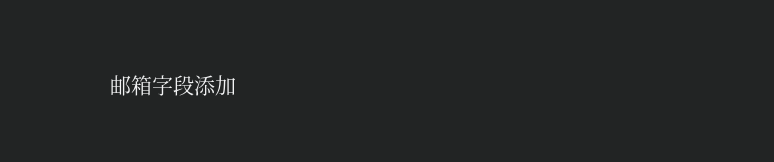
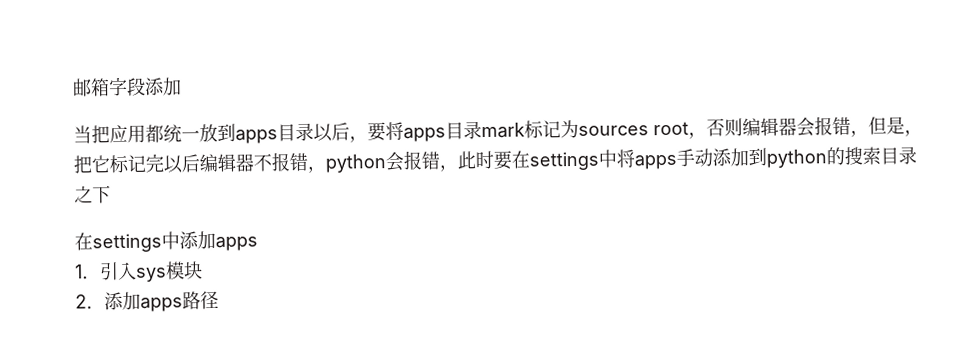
(236, 85) none -> [73,116,923,144] [73,146,917,174] [74,185,111,204] [74,230,258,253] [74,261,203,282] [75,290,219,312] // 当把应用都统一放到apps目录以后，要将apps目录mark标记为sources root，否则编辑器会报错，但是，把它标记完以后编辑器不报错，python会报错，此时要在settings中将apps手动添加到python的搜索目录之下 // 在settings中添加apps // 1．引入sys模块 // 2．添加apps路径

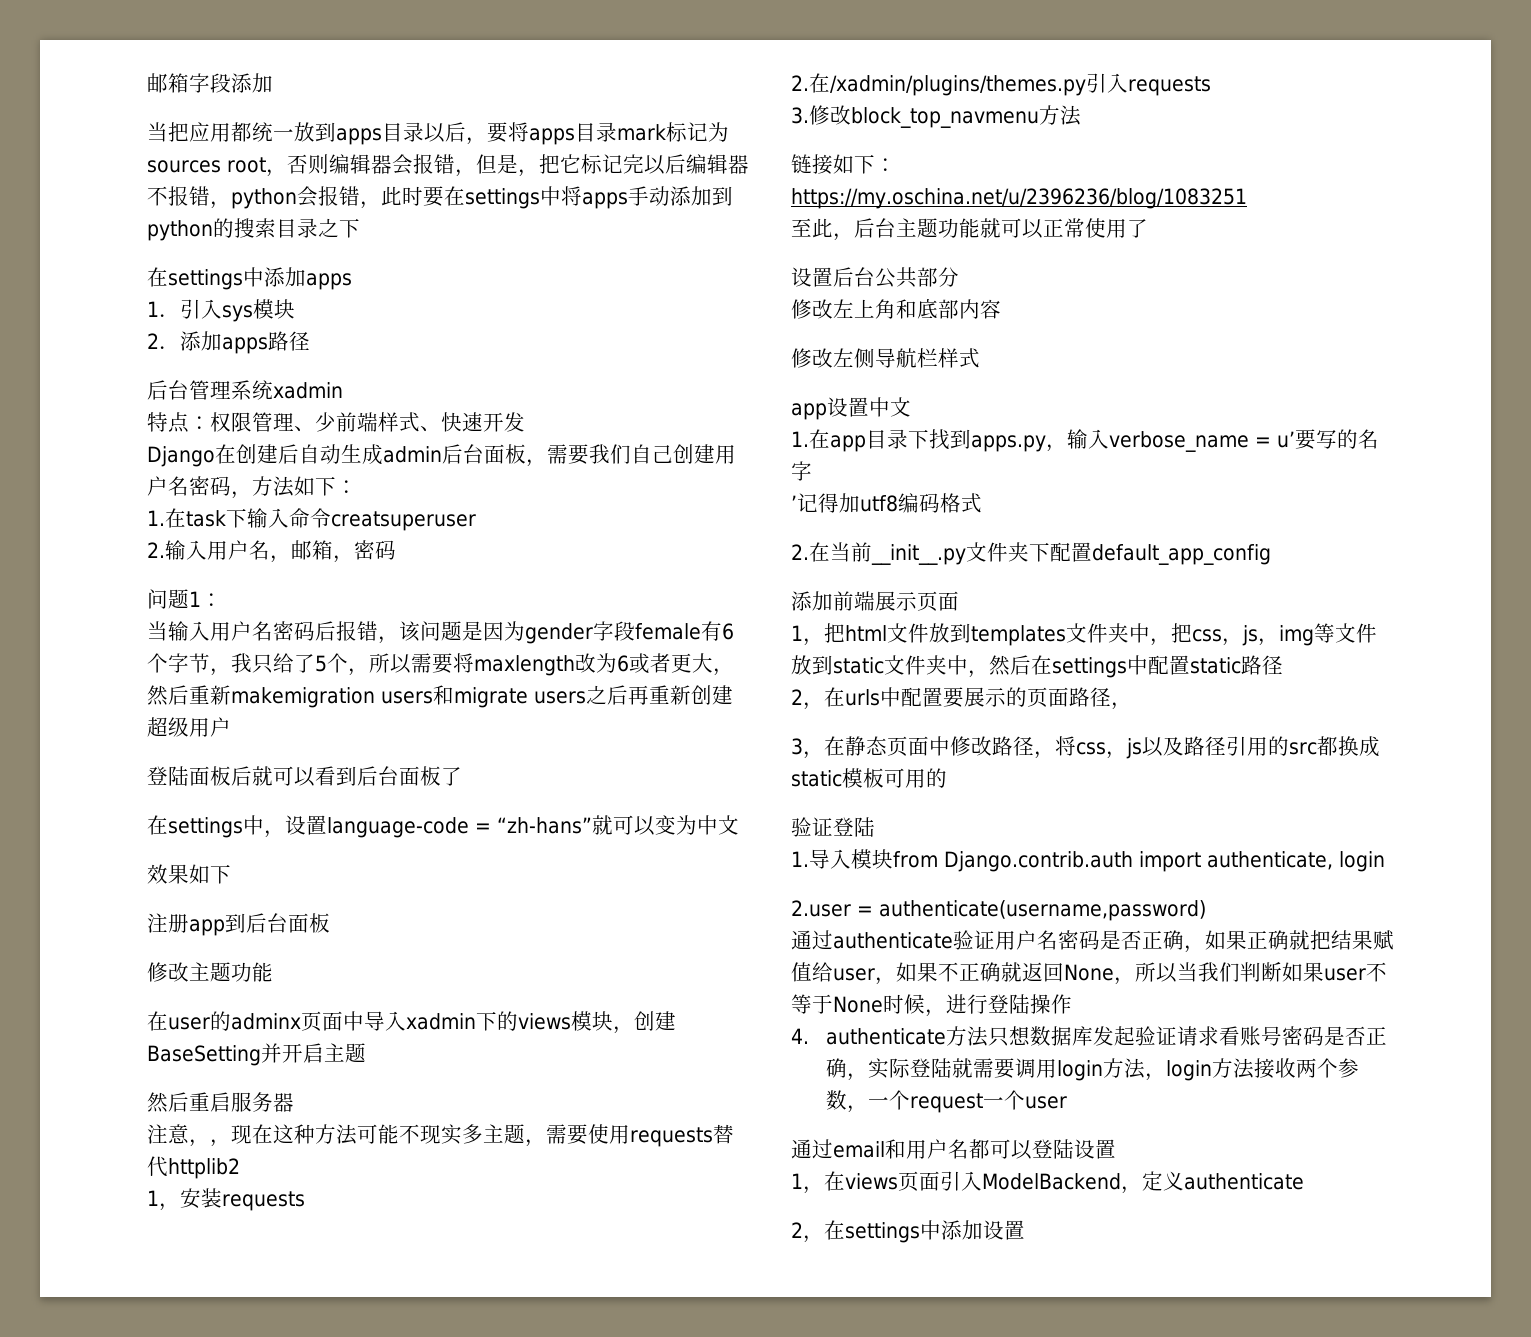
(219, 300) none -> [147,380,343,400] [147,412,525,433] [147,444,736,467] [147,476,357,499] [147,508,476,531] [147,540,396,563] [147,589,222,609] [147,621,734,644] [147,653,734,676] [147,685,733,708] [147,717,231,737] [147,766,462,787] [147,815,739,838] [147,864,231,884] [147,913,330,936] [147,962,273,982] [147,1011,676,1034] [147,1043,366,1066] [147,1092,294,1113] [147,1124,734,1147] [147,1156,240,1179] [147,1188,305,1211] [791,73,1211,96] [791,105,1081,128] [791,154,896,175] [791,188,1247,209] [791,218,1148,241] [791,267,959,288] [791,299,1001,319] [791,348,980,368] [791,397,911,420] [791,429,1379,452] [791,461,812,481] [791,493,982,513] [791,542,1271,565] [791,591,959,611] [791,623,1377,646] [791,655,1283,678] [791,687,1132,710] [791,736,1380,759] [791,768,947,788] [791,817,875,837] [791,849,1385,872] [791,900,1206,921] [791,930,1394,953] [791,962,1387,985] [791,994,1072,1017] [791,1026,1387,1047] [825,1058,1359,1081] [825,1090,1067,1113] [791,1139,1116,1160] [791,1171,1304,1194] [791,1220,1025,1243] // 后台管理系统xadmin // 特点：权限管理、少前端样式、快速开发 // Django在创建后自动生成admin后台面板，需要我们自己创建用户名密码，方法如下： // 1.在task下输入命令creatsuperuser // 2.输入用户名，邮箱，密码 // 问题1： // 当输入用户名密码后报错，该问题是因为gender字段female有6个字节，我只给了5个，所以需要将maxlength改为6或者更大，然后重新makemigration users和migrate users之后再重新创建超级用户 // 登陆面板后就可以看到后台面板了 // 在settings中，设置language-code = “zh-hans”就可以变为中文 // 效果如下 // 注册app到后台面板 // 修改主题功能 // 在user的adminx页面中导入xadmin下的views模块，创建BaseSetting并开启主题 // 然后重启服务器 // 注意，，现在这种方法可能不现实多主题，需要使用requests替代httplib2 // 1，安装requests // 2.在/xadmin/plugins/themes.py引入requests // 3.修改block_top_navmenu方法 // 链接如下： // https://my.oschina.net/u/2396236/blog/1083251 // 至此，后台主题功能就可以正常使用了 // 设置后台公共部分 // 修改左上角和底部内容 // 修改左侧导航栏样式 // app设置中文 // 1.在app目录下找到apps.py，输入verbose_name = u’要写的名字 // ’记得加utf8编码格式 // 2.在当前__init__.py文件夹下配置default_app_config // 添加前端展示页面 // 1，把html文件放到templates文件夹中，把css，js，img等文件放到static文件夹中，然后在settings中配置static路径 // 2，在urls中配置要展示的页面路径， // 3，在静态页面中修改路径，将css，js以及路径引用的src都换成static模板可用的 // 验证登陆 // 1.导入模块from Django.contrib.auth import authenticate, login // 2.user = authenticate(username,password) // 通过authenticate验证用户名密码是否正确，如果正确就把结果赋值给user，如果不正确就返回None，所以当我们判断如果user不等于None时候，进行登陆操作 // 4. authenticate方法只想数据库发起验证请求看账号密码是否正确，实际登陆就需要调用login方法，login方法接收两个参数，一个request一个user // 通过email和用户名都可以登陆设置 // 1，在views页面引入ModelBackend，定义authenticate // 2，在settings中添加设置

